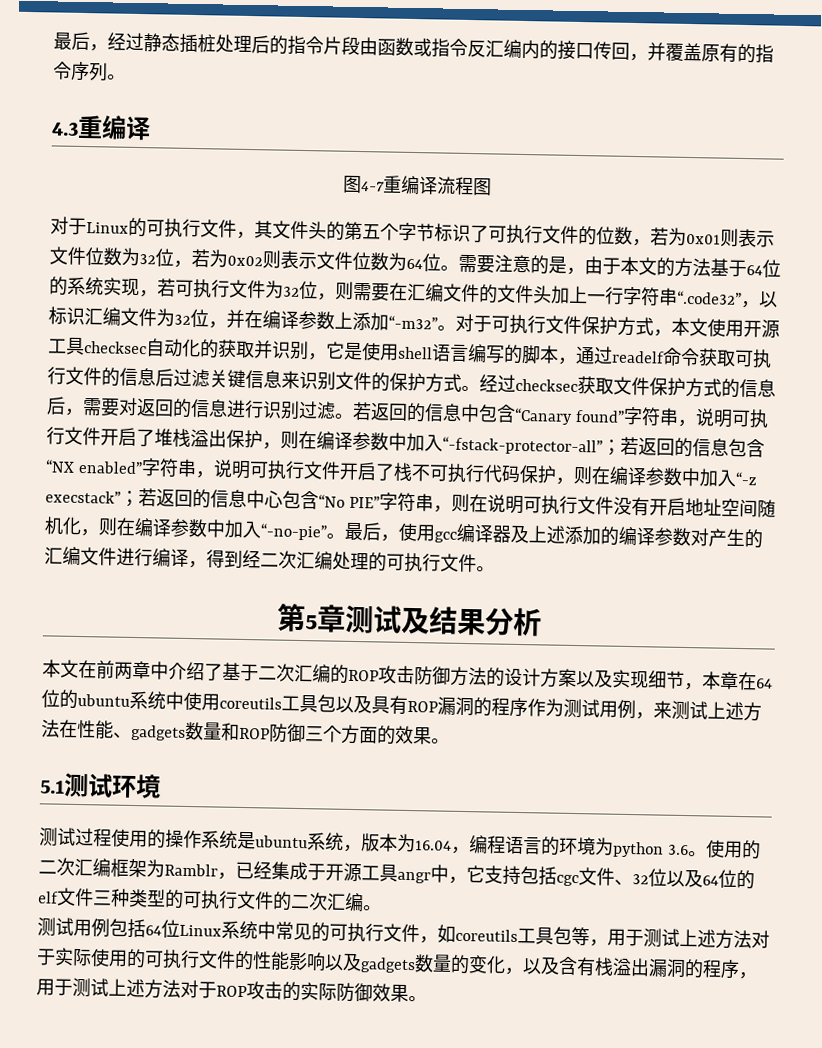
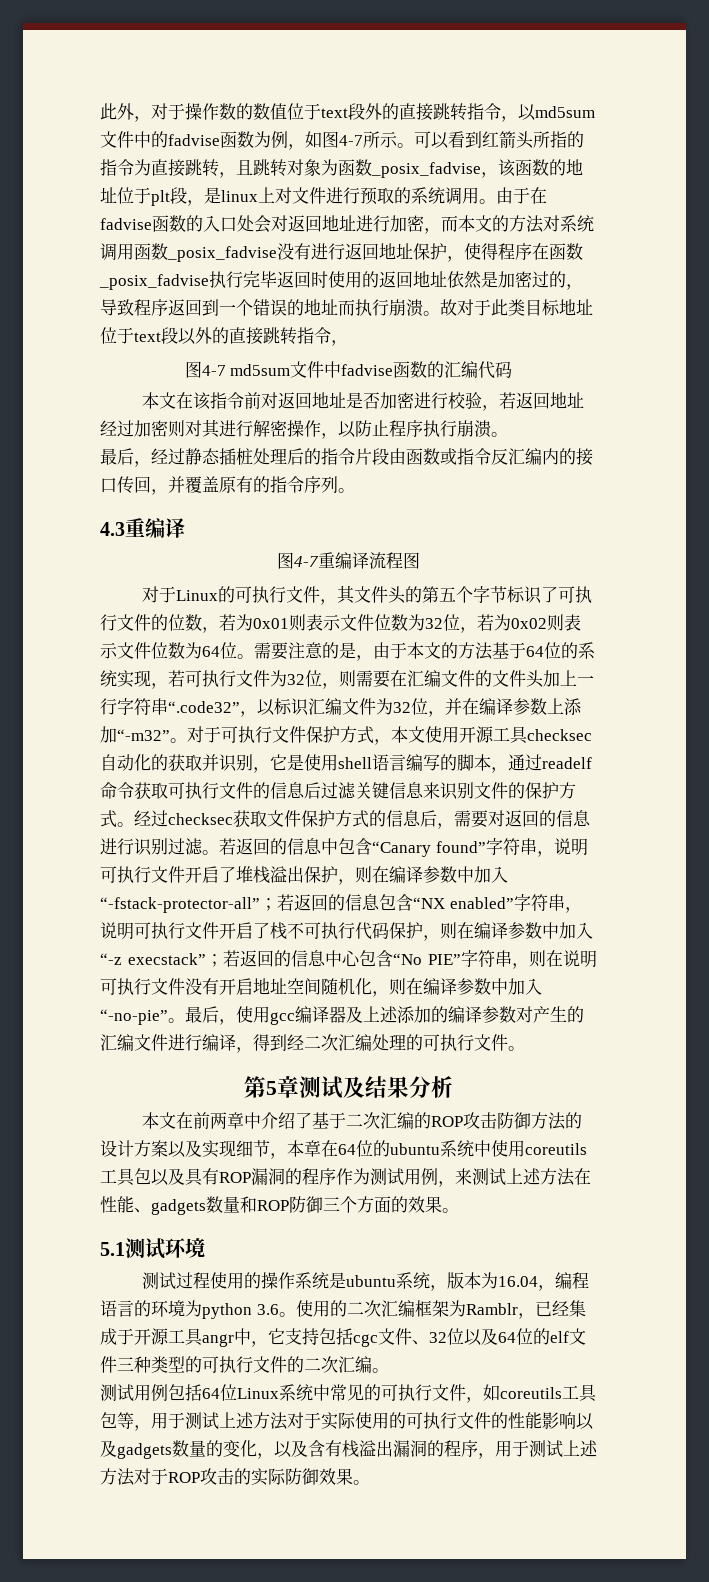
(53, 41) none -> [100,103,595,122] [100,131,584,150] [100,159,583,178] [100,187,547,206] [100,215,594,234] [100,243,583,262] [99,271,583,290] [100,299,593,317] [100,327,348,346] [184,361,513,379] [142,392,585,411] [100,419,508,439] 此外，对于操作数的数值位于text段外的直接跳转指令，以md5sum文件中的fadvise函数为例，如图4-7所示。可以看到红箭头所指的指令为直接跳转，且跳转对象为函数_posix_fadvise，该函数的地址位于plt段，是linux上对文件进行预取的系统调用。由于在fadvise函数的入口处会对返回地址进行加密，而本文的方法对系统调用函数_posix_fadvise没有进行返回地址保护，使得程序在函数_posix_fadvise执行完毕返回时使用的返回地址依然是加密过的，导致程序返回到一个错误的地址而执行崩溃。故对于此类目标地址位于text段以外的直接跳转指令， // 图4-7 md5sum文件中fadvise函数的汇编代码 // 本文在该指令前对返回地址是否加密进行校验，若返回地址经过加密则对其进行解密操作，以防止程序执行崩溃。 //

